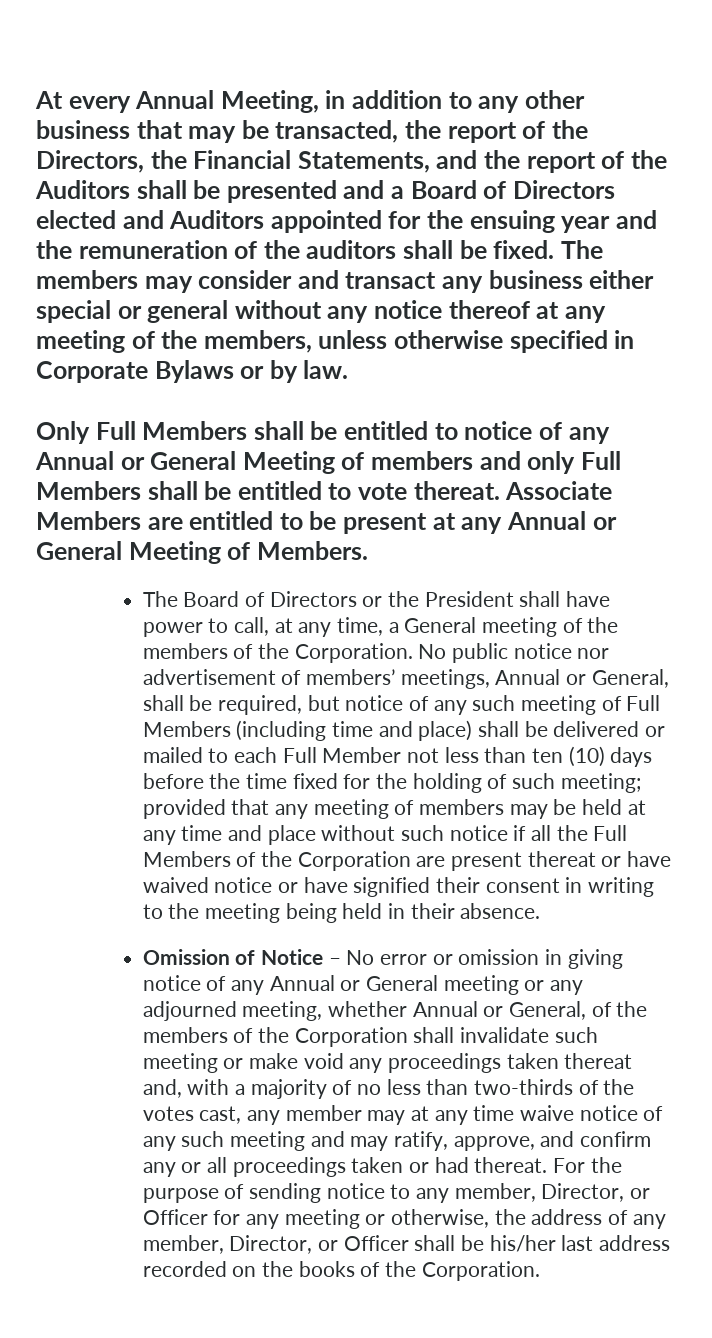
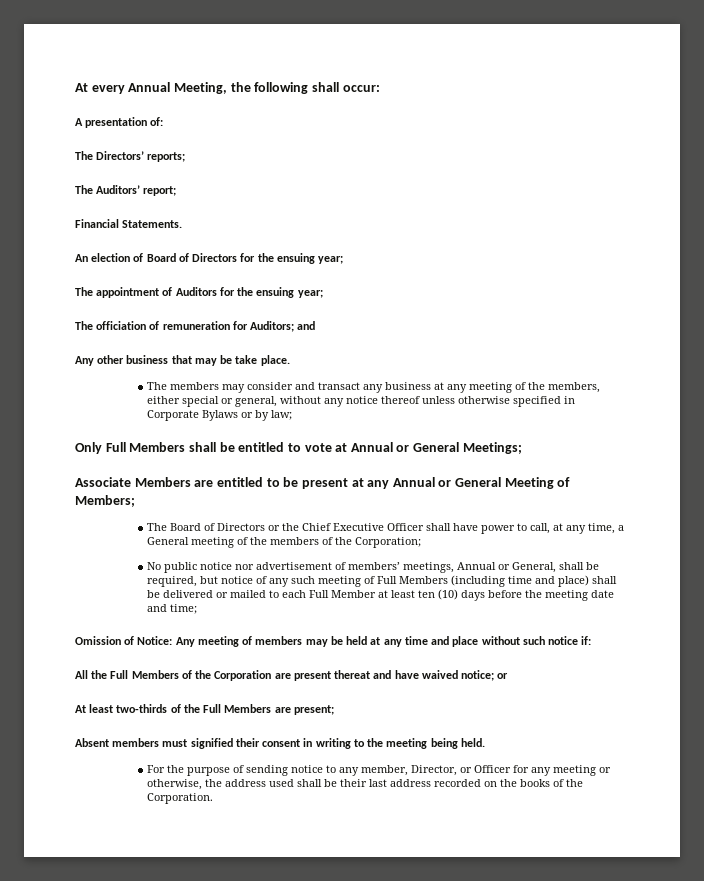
[325,90,520,113] in addition to any -> [230,82,380,94] [75,117,164,128] [75,151,186,162] [75,185,177,196] [75,219,183,228] [75,253,344,264] [75,287,323,298] [75,321,316,332] [75,356,94,366] the following shall occur: // A presentation of: // The Directors’ reports; // The Auditors’ report; // Financial Statements. // An election of Board of Directors for the ensuing year; // The appointment of Auditors for the ensuing year; // The officiation of remuneration for Auditors; and // Any
[275,120,588,143] [36,150,667,173] [35,180,615,203] [36,210,657,233] [36,240,555,259] transacted, the report of the Directors, the Financial Statements, and the report of the Auditors shall be presented and a Board of Directors elected and Auditors appointed for the ensuing year and the remuneration of the auditors shall be fixed. -> [235,355,290,366] take place. //
[589,270,655,289] [36,300,530,323] either special or general without any notice thereof -> (432, 386) none
(312, 341) none -> [147,396,421,407] either special or general, without any notice thereof
[303,360,349,379] law. -> [271,410,293,420] law;
[464,421,610,444] [35,451,621,474] [36,481,500,500] notice of any Annual or General Meeting of members and only Full Members shall be entitled to vote thereat. -> [304,442,522,454] vote at Annual or General Meetings; //
[256,541,368,560] Members. -> [75,495,135,507] Members;
[424,591,514,607] President -> [302,523,425,531] Chief Executive Officer
[294,643,413,663] Corporation. -> [355,537,422,548] Corporation; //
[406,747,527,763] not less than -> [378,590,416,598] at least
[245,773,641,793] [142,799,308,819] time fixed for the holding of such meeting; provided that any -> [545,590,615,601] [147,604,198,614] [75,636,195,647] meeting date and time; // Omission of Notice: Any
[513,825,551,841] if all -> [581,636,592,645] [75,670,88,679] if: // All
[601,856,622,867] or -> [373,670,392,679] and
[214,877,348,893] notice or have -> [461,670,509,681] [75,704,334,715] [75,738,188,747] notice; or // At least two-thirds of the Full Members are present; // Absent members must
[342,903,541,919] [142,949,623,969] [142,975,583,995] [142,1001,648,1021] [142,1027,598,1047] [142,1053,633,1073] [142,1079,635,1099] [142,1105,664,1125] [142,1131,651,1151] [142,1157,548,1177] held in their absence. // Omission of Notice – No error or omission in giving notice of any Annual or General meeting or any adjourned meeting, whether Annual or General, of the members of the Corporation shall invalidate such meeting or make void any proceedings taken thereat and, with a majority of no less than two-thirds of the votes cast, any member may at any time waive notice of any such meeting and may ratify, approve, and confirm any or all proceedings taken or had thereat. -> [460,738,485,747] held. //
[607,1210,666,1229] [142,1235,556,1254] of any member, Director, or Officer shall be his/her -> [269,779,368,787] used shall be their

